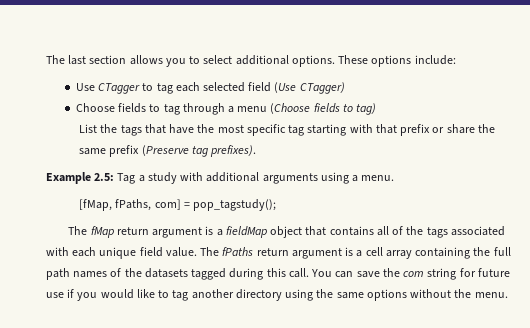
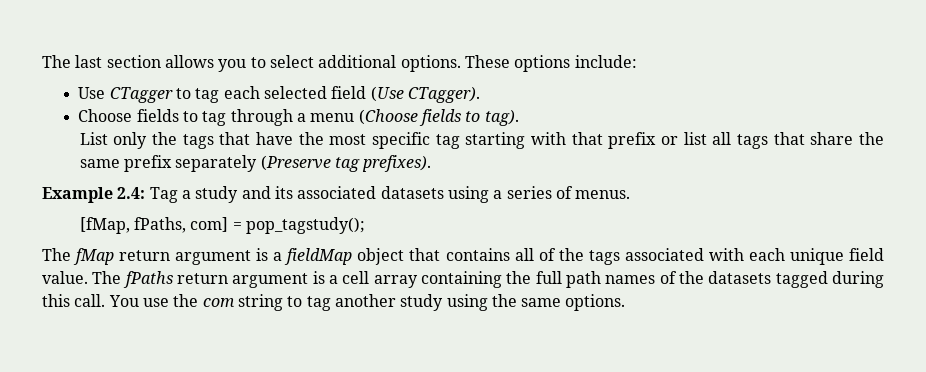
[299,82,345,94] CTagger) -> [407,86,480,103] CTagger).
[356,103,377,115] tag) -> [484,109,519,126] tag).
(98, 128) none -> [113,132,148,149] only
(445, 130) none -> [683,132,805,149] list all tags that
(140, 151) none -> [175,155,258,172] separately
[94,173,115,181] 2.5: -> [117,187,146,199] 2.4:
[180,172,395,184] with additional arguments using a menu. -> [241,186,631,203] and its associated datasets using a series of menus.
[335,271,380,278] can save -> [142,298,169,307] use
[459,268,510,277] [46,289,155,301] for future use if you would like -> (283, 302) none
[235,289,282,301] directory -> [400,294,444,311] study
[366,289,508,301] options without the menu. -> [565,294,626,311] options.

